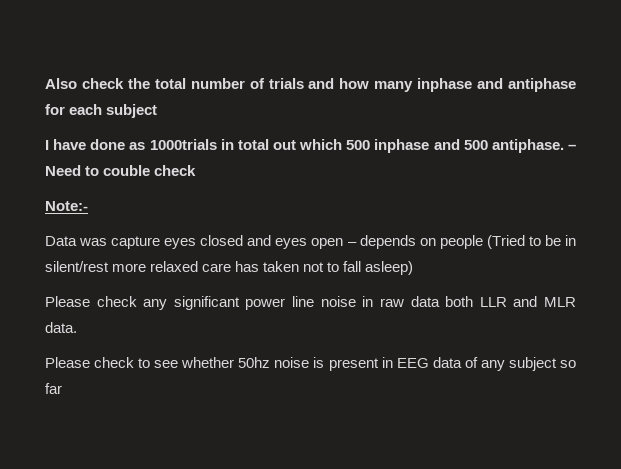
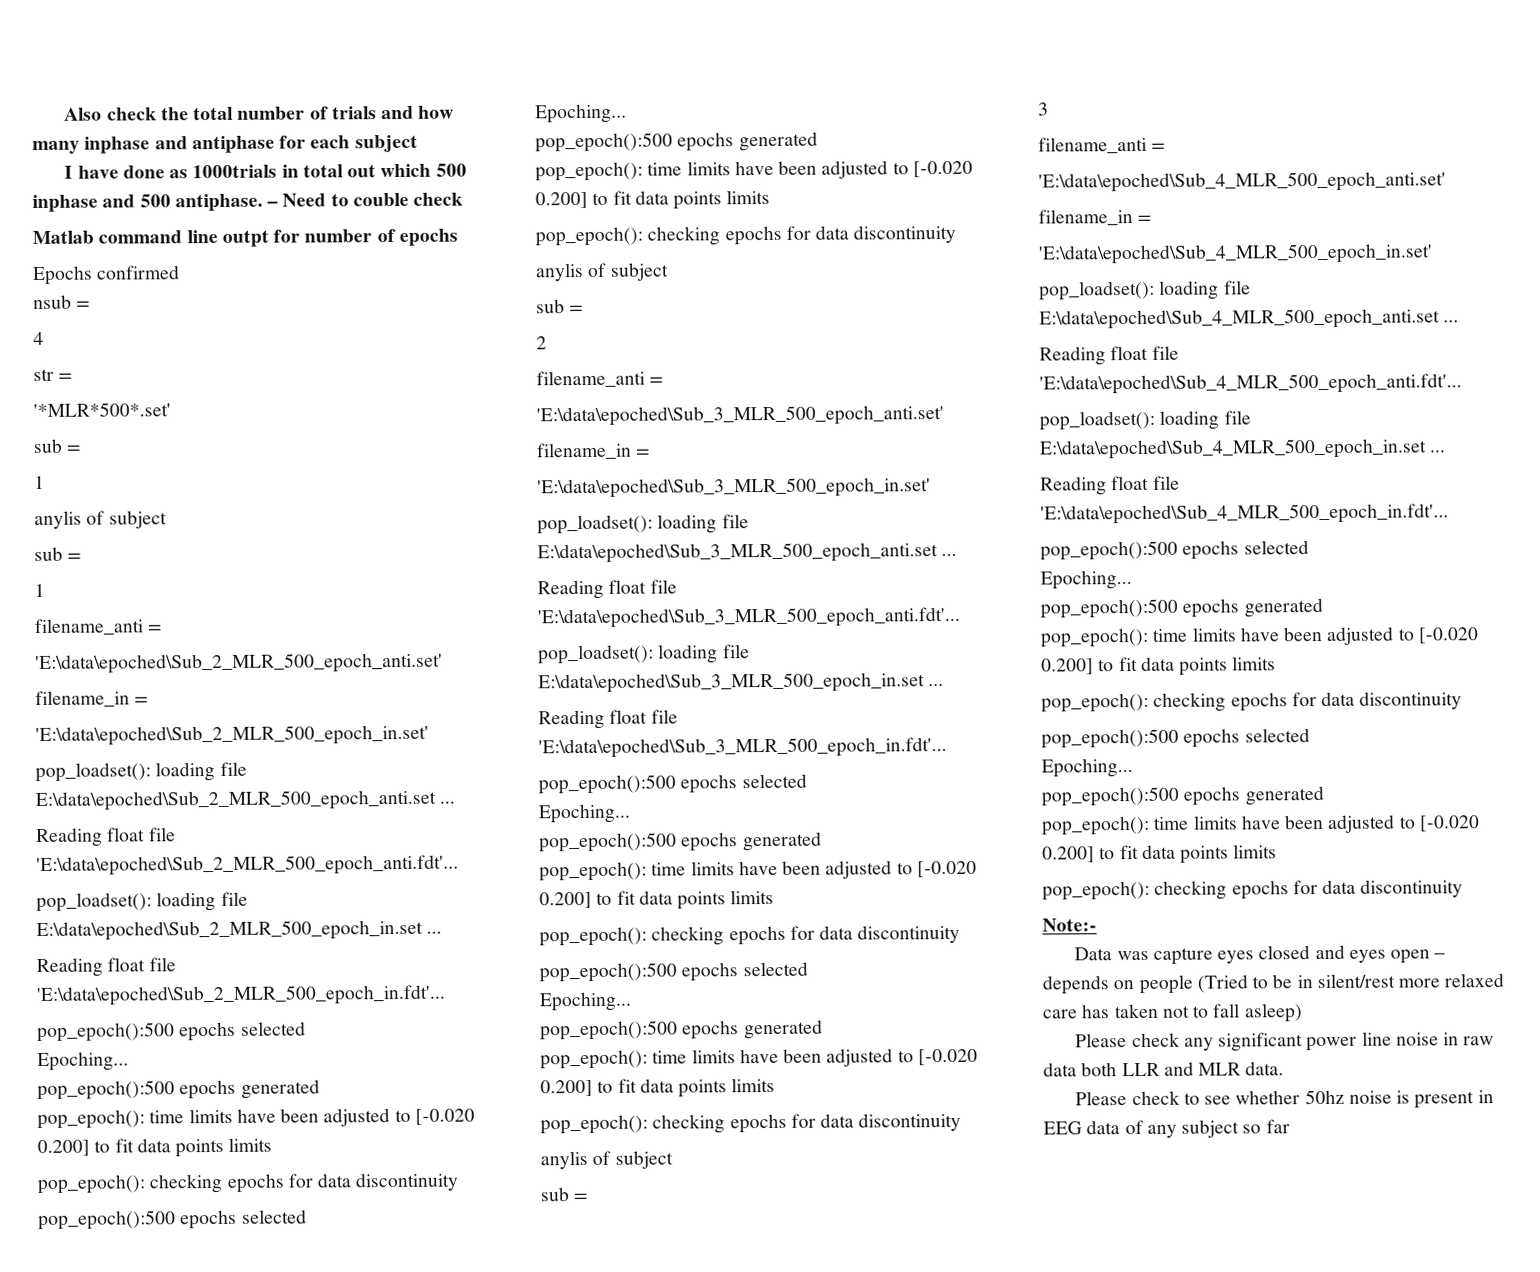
(197, 170) none -> [32,228,458,247] [32,265,181,285] [33,294,91,309] [33,331,44,345] [33,368,73,381] [33,402,171,417] [33,438,81,453] [34,475,45,489] [34,510,167,529] [34,546,82,561] [34,583,45,597] [34,618,162,635] [35,652,443,674] [35,690,149,707] [35,724,429,746] [35,761,247,782] [35,789,456,811] [36,827,176,847] [36,854,459,876] [36,891,248,912] [36,919,443,941] [36,957,176,977] [36,984,445,1006] [37,1021,306,1042] [37,1051,129,1071] [37,1079,320,1100] [37,1108,475,1129] [37,1137,273,1158] [37,1172,459,1194] [38,1209,307,1230] [535,103,627,124] [535,131,818,153] [535,160,973,182] [535,189,771,210] [535,224,957,247] [535,262,669,282] [536,299,584,314] [536,336,547,350] [536,370,664,388] [536,405,944,427] [536,442,651,460] [537,477,931,499] [537,514,749,535] [537,542,958,564] [537,579,677,600] [537,606,960,629] [538,644,750,665] [538,672,945,694] [538,709,678,730] [538,737,947,759] [538,773,807,795] [538,803,631,824] [539,831,822,853] [539,860,977,882] [539,889,775,910] [539,924,961,947] [539,961,808,983] [539,991,632,1012] [540,1019,823,1041] [540,1048,978,1070] [540,1077,776,1098] [540,1112,962,1135] [540,1150,673,1170] [540,1187,589,1202] [1038,102,1049,116] [1038,136,1166,154] [1038,171,1446,193] [1038,209,1152,226] [1038,243,1432,265] [1039,280,1251,301] [1039,308,1460,330] [1039,345,1179,366] [1039,373,1462,395] [1039,410,1251,431] [1039,438,1447,460] [1040,475,1180,496] [1040,503,1449,525] [1040,540,1309,561] [1040,570,1132,590] [1040,598,1323,619] [1040,626,1479,648] [1041,656,1277,676] [1041,691,1463,713] [1041,728,1310,749] [1041,758,1133,778] [1041,786,1324,807] [1041,814,1480,836] [1042,844,1278,864] [1042,879,1464,901] // Matlab command line outpt for number of epochs // Epochs confirmed // nsub = // 4 // str = // '*MLR*500*.set' // sub = // 1 // anylis of subject // sub = // 1 // filename_anti = // 'E:\data\epoched\Sub_2_MLR_500_epoch_anti.set' // filename_in = // 'E:\data\epoched\Sub_2_MLR_500_epoch_in.set' // pop_loadset(): loading file E:\data\epoched\Sub_2_MLR_500_epoch_anti.set ... // Reading float file 'E:\data\epoched\Sub_2_MLR_500_epoch_anti.fdt'... // pop_loadset(): loading file E:\data\epoched\Sub_2_MLR_500_epoch_in.set ... // Reading float file 'E:\data\epoched\Sub_2_MLR_500_epoch_in.fdt'... // pop_epoch():500 epochs selected // Epoching... // pop_epoch():500 epochs generated // pop_epoch(): time limits have been adjusted to [-0.020 0.200] to fit data points limits // pop_epoch(): checking epochs for data discontinuity // pop_epoch():500 epochs selected // Epoching... // pop_epoch():500 epochs generated // pop_epoch(): time limits have been adjusted to [-0.020 0.200] to fit data points limits // pop_epoch(): checking epochs for data discontinuity // anylis of subject // sub = // 2 // filename_anti = // 'E:\data\epoched\Sub_3_MLR_500_epoch_anti.set' // filename_in = // 'E:\data\epoched\Sub_3_MLR_500_epoch_in.set' // pop_loadset(): loading file E:\data\epoched\Sub_3_MLR_500_epoch_anti.set ... // Reading float file 'E:\data\epoched\Sub_3_MLR_500_epoch_anti.fdt'... // pop_loadset(): loading file E:\data\epoched\Sub_3_MLR_500_epoch_in.set ... // Reading float file 'E:\data\epoched\Sub_3_MLR_500_epoch_in.fdt'... // pop_epoch():500 epochs selected // Epoching... // pop_epoch():500 epochs generated // pop_epoch(): time limits have been adjusted to [-0.020 0.200] to fit data points limits // pop_epoch(): checking epochs for data discontinuity // pop_epoch():500 epochs selected // Epoching... // pop_epoch():500 epochs generated // pop_epoch(): time limits have been adjusted to [-0.020 0.200] to fit data points limits // pop_epoch(): checking epochs for data discontinuity // anylis of subject // sub = // 3 // filename_anti = // 'E:\data\epoched\Sub_4_MLR_500_epoch_anti.set' // filename_in = // 'E:\data\epoched\Sub_4_MLR_500_epoch_in.set' // pop_loadset(): loading file E:\data\epoched\Sub_4_MLR_500_epoch_anti.set ... // Reading float file 'E:\data\epoched\Sub_4_MLR_500_epoch_anti.fdt'... // pop_loadset(): loading file E:\data\epoched\Sub_4_MLR_500_epoch_in.set ... // Reading float file 'E:\data\epoched\Sub_4_MLR_500_epoch_in.fdt'... // pop_epoch():500 epochs selected // Epoching... // pop_epoch():500 epochs generated // pop_epoch(): time limits have been adjusted to [-0.020 0.200] to fit data points limits // pop_epoch(): checking epochs for data discontinuity // pop_epoch():500 epochs selected // Epoching... // pop_epoch():500 epochs generated // pop_epoch(): time limits have been adjusted to [-0.020 0.200] to fit data points limits // pop_epoch(): checking epochs for data discontinuity

